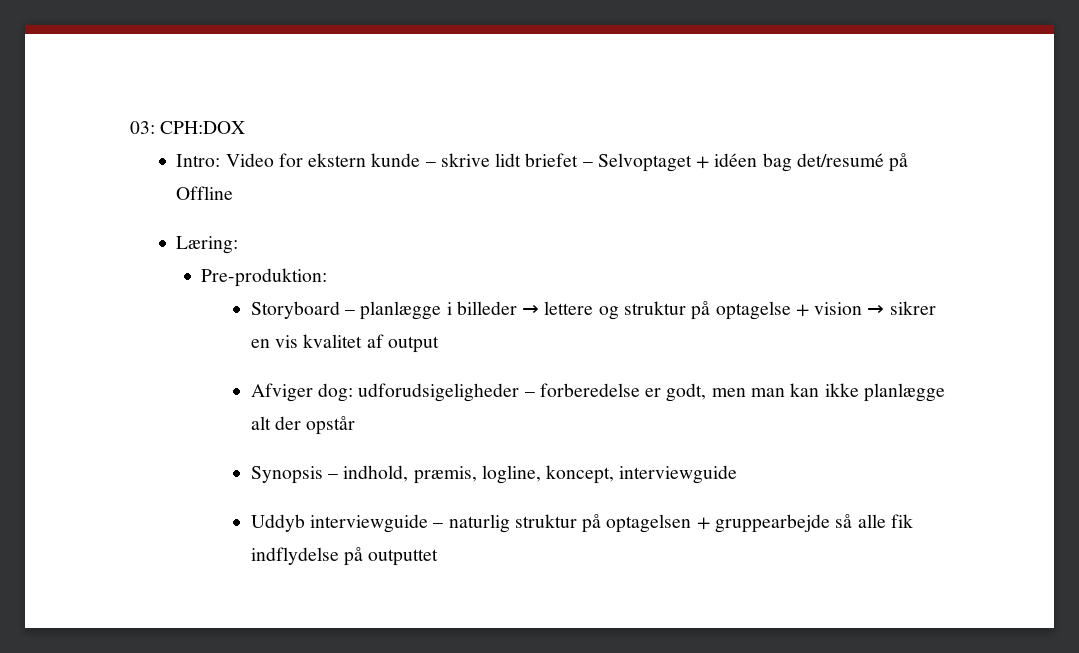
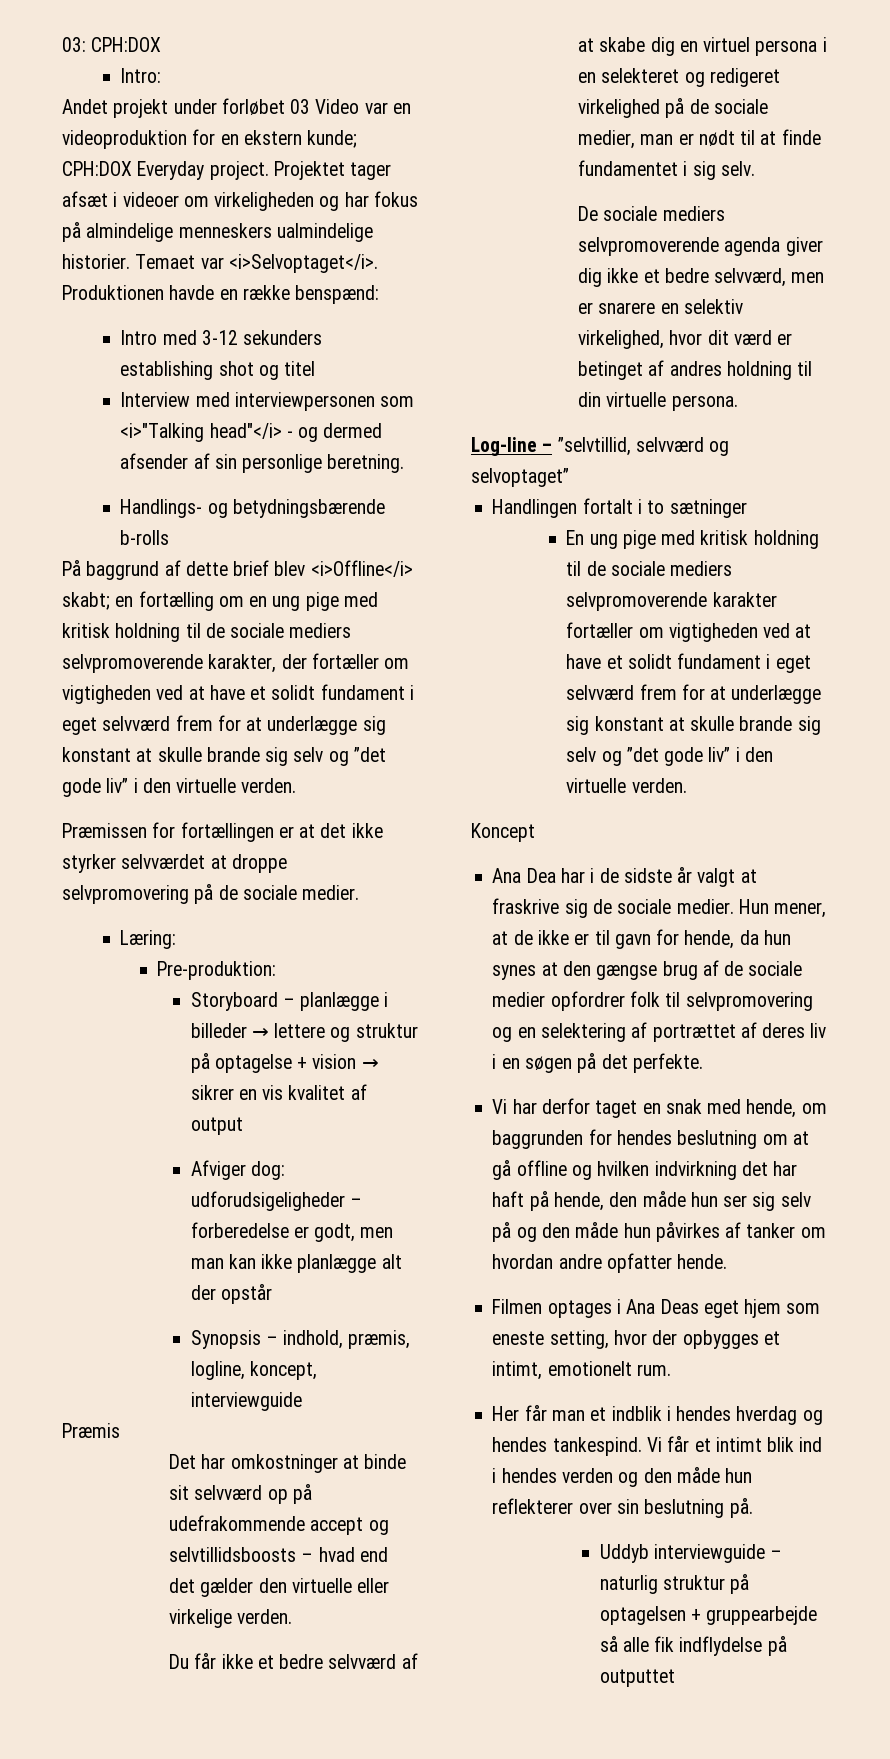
[225,153,909,172] [176,186,234,200] Video for ekstern kunde – skrive lidt briefet – Selvoptaget + idéen bag det/resumé på Offline -> [62,98,411,118] [62,129,358,149] [62,161,392,180] [62,191,418,211] [62,222,373,242] [62,254,378,273] [62,285,380,304] [120,330,323,345] [120,361,316,380] [120,392,415,411] [120,423,383,442] [120,453,405,473] [120,499,385,518] [120,530,170,545] [62,560,413,580] [62,591,378,611] [62,623,352,642] [62,653,410,673] [62,684,414,704] [62,715,386,735] [62,747,386,766] [62,778,297,797] [62,822,383,842] [62,854,287,873] [62,884,360,904] // Andet projekt under forløbet 03 Video var en videoproduktion for en ekstern kunde; CPH:DOX Everyday project. Projektet tager afsæt i videoer om virkeligheden og har fokus på almindelige menneskers ualmindelige historier. Temaet var <i>Selvoptaget</i>. Produktionen havde en række benspænd: // Intro med 3-12 sekunders establishing shot og titel // Interview med interviewpersonen som <i>"Talking head"</i> - og dermed afsender af sin personlige beretning. // Handlings- og betydningsbærende b-rolls // På baggrund af dette brief blev <i>Offline</i> skabt; en fortælling om en ung pige med kritisk holdning til de sociale mediers selvpromoverende karakter, der fortæller om vigtigheden ved at have et solidt fundament i eget selvværd frem for at underlægge sig konstant at skulle brande sig selv og ”det gode liv” i den virtuelle verden. // Præmissen for fortællingen er at det ikke styrker selvværdet at droppe selvpromovering på de sociale medier.
(738, 474) none -> [62,1423,120,1438] [169,1454,407,1473] [169,1484,312,1504] [169,1515,389,1535] [169,1547,388,1562] [169,1578,390,1597] [169,1609,293,1628] [169,1653,418,1669] [578,37,827,56] [578,68,780,87] [578,98,768,118] [578,129,821,149] [578,160,755,180] [578,206,725,221] [578,237,823,256] [578,268,825,287] [578,299,743,314] [578,330,793,349] [578,360,813,380] [578,392,738,411] [471,437,730,456] [471,468,569,487] [492,498,747,518] [566,530,819,549] [566,561,733,576] [566,592,777,611] [566,622,812,642] [566,653,811,673] [566,684,822,704] [566,716,821,735] [566,747,773,766] [566,778,687,793] [471,823,535,842] [492,867,757,887] [492,898,827,918] [492,929,791,949] [492,960,803,980] [492,991,813,1011] [492,1022,827,1042] [492,1053,703,1073] [492,1098,827,1118] [492,1129,809,1149] [492,1160,798,1180] [492,1191,811,1211] [492,1222,826,1242] [492,1253,728,1273] [492,1299,821,1318] [492,1330,780,1349] [492,1361,671,1380] [492,1405,823,1425] [492,1436,823,1456] [492,1467,753,1487] [492,1498,753,1518] // Præmis // Det har omkostninger at binde sit selvværd op på udefrakommende accept og selvtillidsboosts – hvad end det gælder den virtuelle eller virkelige verden. // Du får ikke et bedre selvværd af at skabe dig en virtuel persona i en selekteret og redigeret virkelighed på de sociale medier, man er nødt til at finde fundamentet i sig selv. // De sociale mediers selvpromoverende agenda giver dig ikke et bedre selvværd, men er snarere en selektiv virkelighed, hvor dit værd er betinget af andres holdning til din virtuelle persona. // Log-line – ”selvtillid, selvværd og selvoptaget” // Handlingen fortalt i to sætninger // En ung pige med kritisk holdning til de sociale mediers selvpromoverende karakter fortæller om vigtigheden ved at have et solidt fundament i eget selvværd frem for at underlægge sig konstant at skulle brande sig selv og ”det gode liv” i den virtuelle verden. // Koncept // Ana Dea har i de sidste år valgt at fraskrive sig de sociale medier. Hun mener, at de ikke er til gavn for hende, da hun synes at den gængse brug af de sociale medier opfordrer folk til selvpromovering og en selektering af portrættet af deres liv i en søgen på det perfekte. // Vi har derfor taget en snak med hende, om baggrunden for hendes beslutning om at gå offline og hvilken indvirkning det har haft på hende, den måde hun ser sig selv på og den måde hun påvirkes af tanker om hvordan andre opfatter hende. // Filmen optages i Ana Deas eget hjem som eneste setting, hvor der opbygges et intimt, emotionelt rum. // Her får man et indblik i hendes hverdag og hendes tankespind. Vi får et intimt blik ind i hendes verden og den måde hun reflekterer over sin beslutning på.

